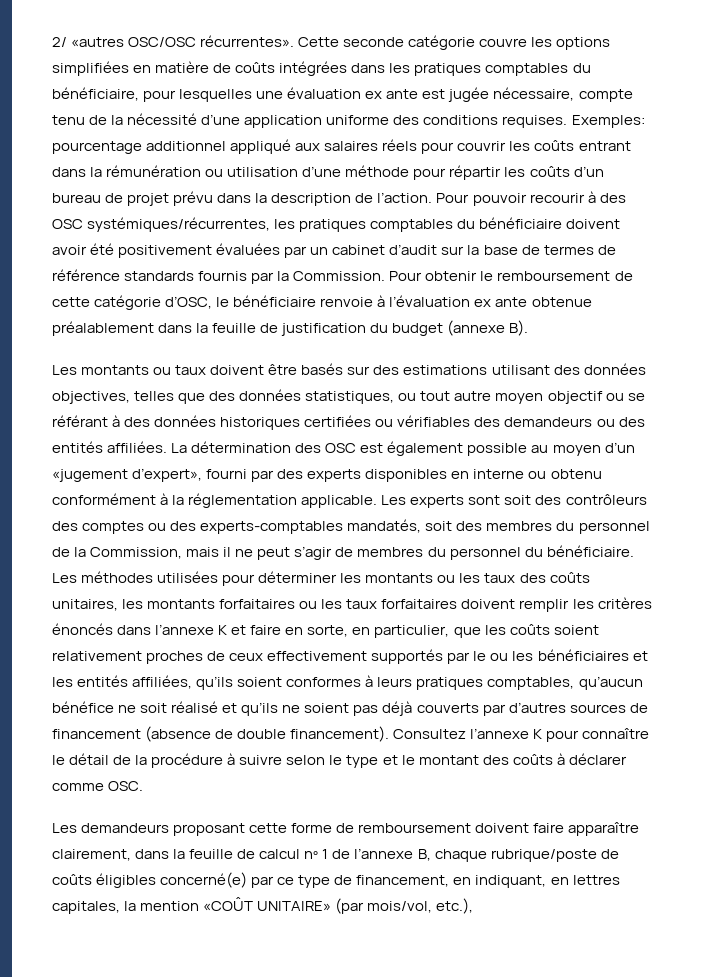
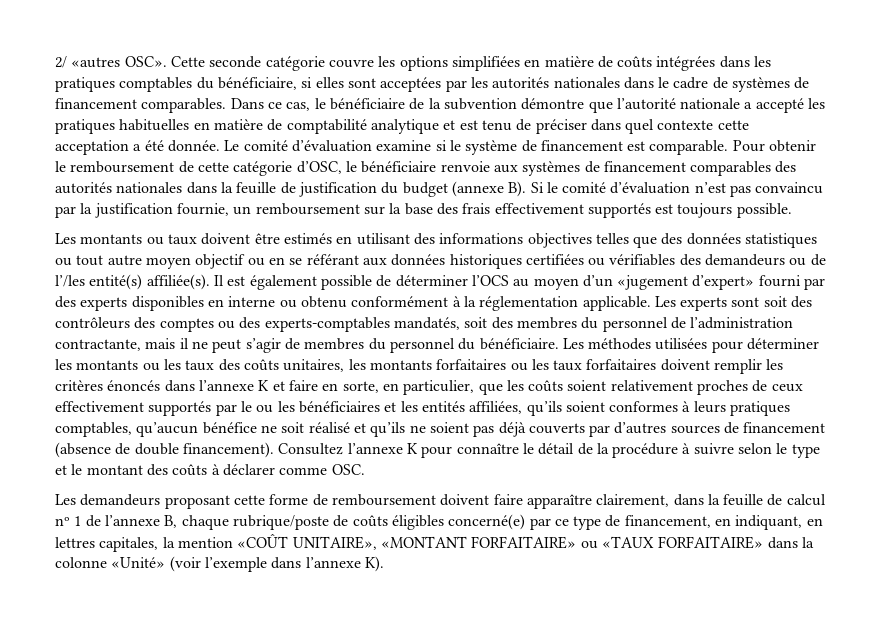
[128,35,295,47] OSC/OSC récurrentes». -> [124,56,167,67] OSC».
[143,87,633,102] [52,113,645,128] [52,139,631,154] [52,165,604,180] [52,191,626,206] [52,217,621,232] [52,243,616,258] [52,269,386,284] pour lesquelles une évaluation ex ante est jugée nécessaire, compte tenu de la nécessité d’une application uniforme des conditions requises. Exemples: pourcentage additionnel appliqué aux salaires réels pour couvrir les coûts entrant dans la rémunération ou utilisation d’une méthode pour répartir les coûts d’un bureau de projet prévu dans la description de l’action. Pour pouvoir recourir à des OSC systémiques/récurrentes, les pratiques comptables du bénéficiaire doivent avoir été positivement évaluées par un cabinet d’audit sur la base de termes de référence standards fournis par la Commission. -> [301,77,810,92] [55,98,826,113] [55,119,749,134] [55,140,729,155] si elles sont acceptées par les autorités nationales dans le cadre de systèmes de financement comparables. Dans ce cas, le bénéficiaire de la subvention démontre que l’autorité nationale a accepté les pratiques habituelles en matière de comptabilité analytique et est tenu de préciser dans quel contexte cette acceptation a été donnée. Le comité d’évaluation examine si le système de financement est comparable.
[377,295,592,307] [52,321,154,336] à l’évaluation ex ante obtenue préalablement -> [493,161,797,176] [55,182,183,194] aux systèmes de financement comparables des autorités nationales
(529, 328) none -> [530,182,824,197] [55,203,792,218] Si le comité d’évaluation n’est pas convaincu par la justification fournie, un remboursement sur la base des frais effectivement supportés est toujours possible.
[301,363,646,375] [52,391,130,404] basés sur des estimations utilisant des données objectives, -> [283,233,592,248] estimés en utilisant des informations objectives
[305,391,395,404] statistiques, -> [745,233,818,248] statistiques
(624, 397) none -> [268,257,285,265] en
[112,415,151,427] à des -> [362,258,387,266] aux
[618,417,645,427] [52,441,528,456] des entités affiliées. La détermination des OSC est également possible -> [810,254,826,266] [55,274,509,290] de l’/les entité(s) affiliée(s). Il est également possible de déterminer l’OCS
[132,468,203,482] d’expert», -> [692,275,755,290] d’expert»
[74,547,183,559] la Commission, -> [690,317,794,329] [55,339,141,351] l’administration contractante,
[257,898,474,914] UNITAIRE» (par mois/vol, etc.), -> [292,536,814,550] [55,556,384,572] UNITAIRE», «MONTANT FORFAITAIRE» ou «TAUX FORFAITAIRE» dans la colonne «Unité» (voir l’exemple dans l’annexe K).

